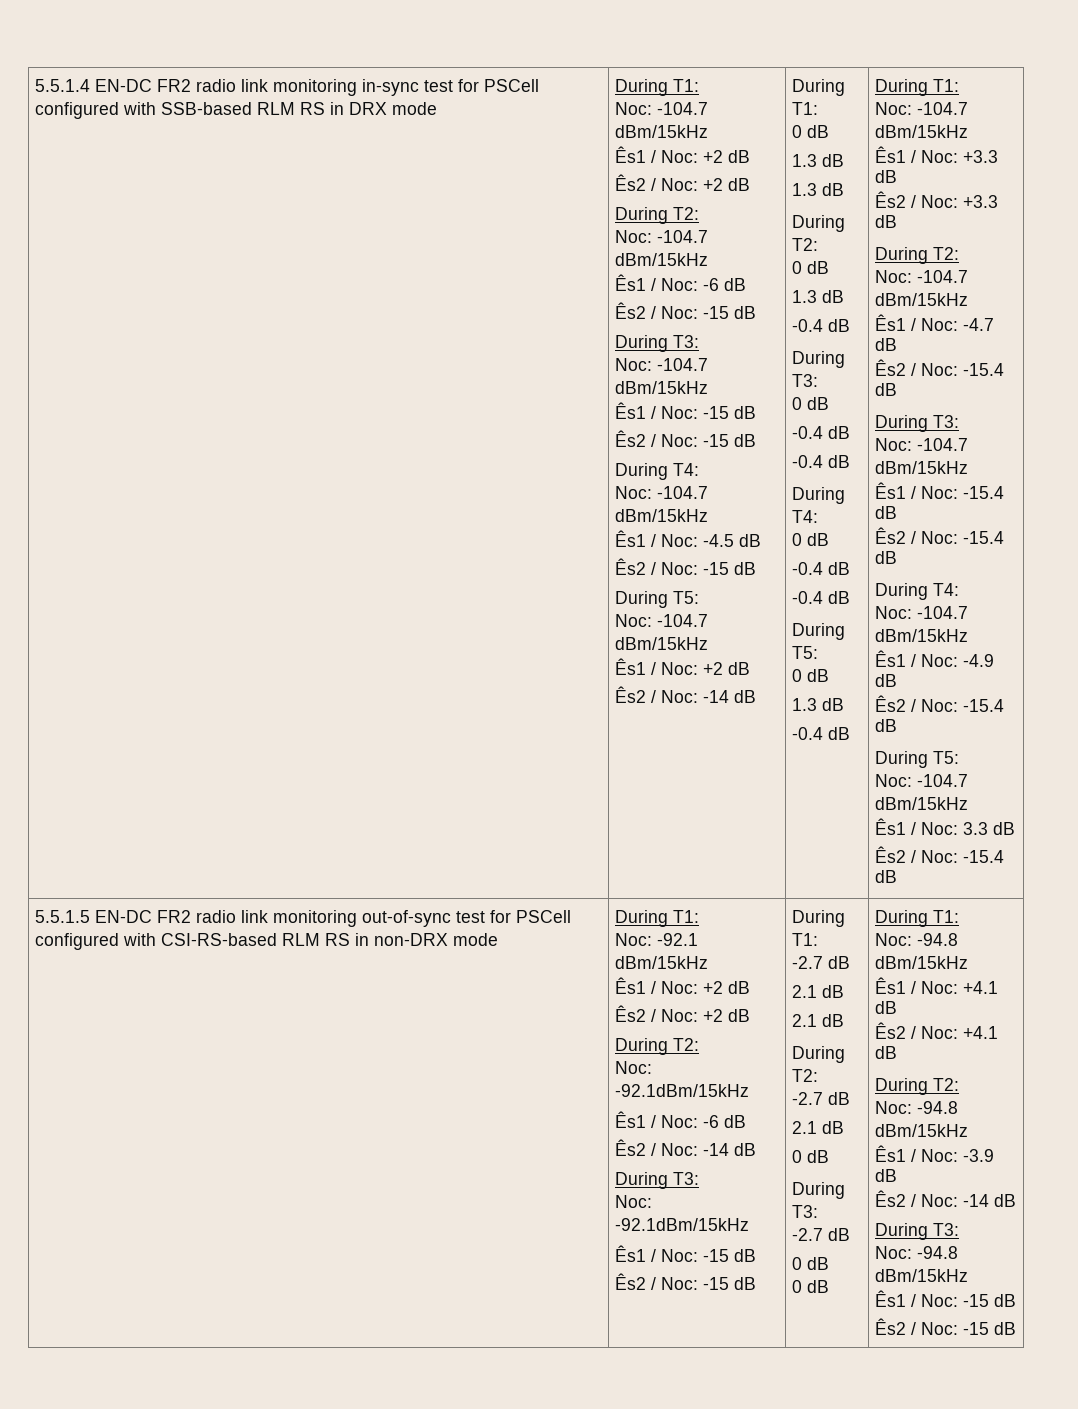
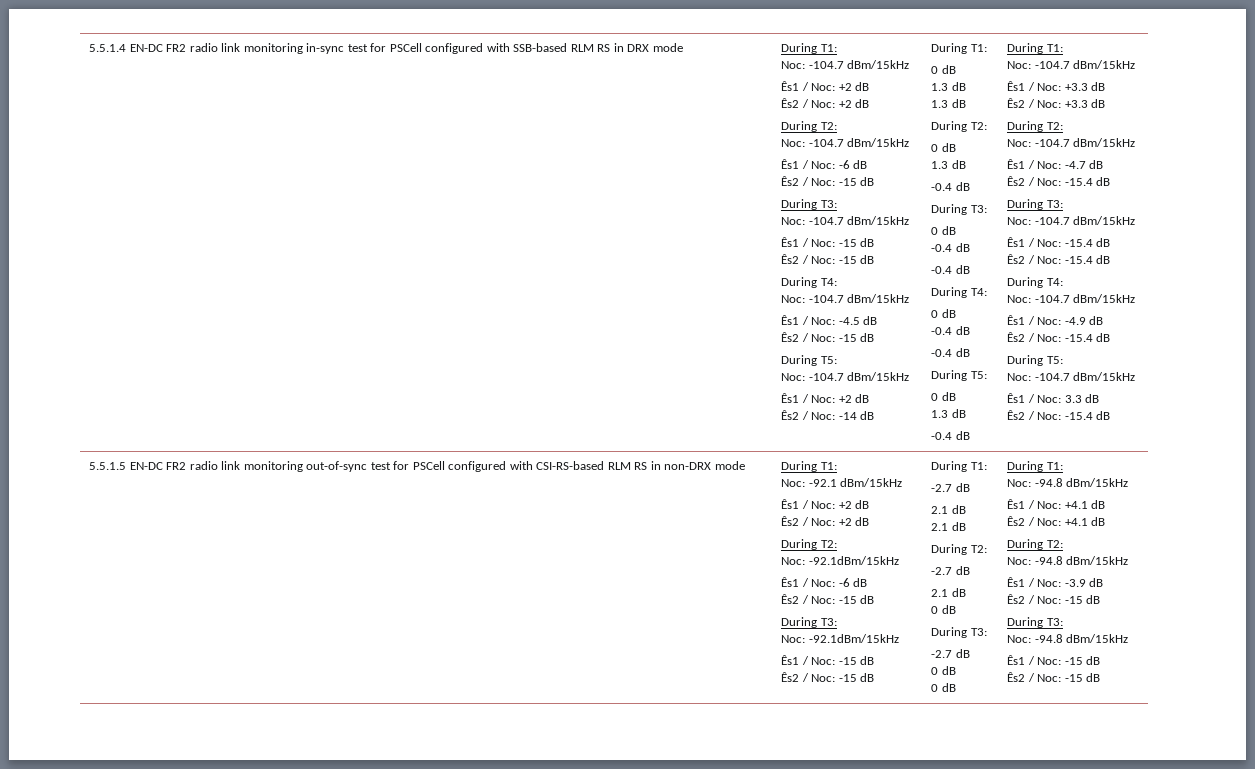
[703,1143,730,1156] -14 -> [838,596,857,604] -15
[963,1194,990,1207] -14 -> [1064,596,1083,604] -15

